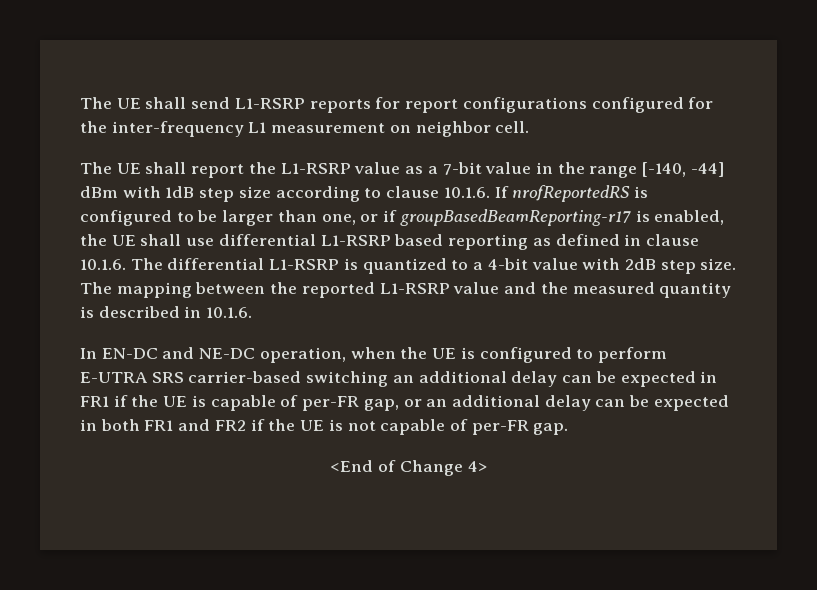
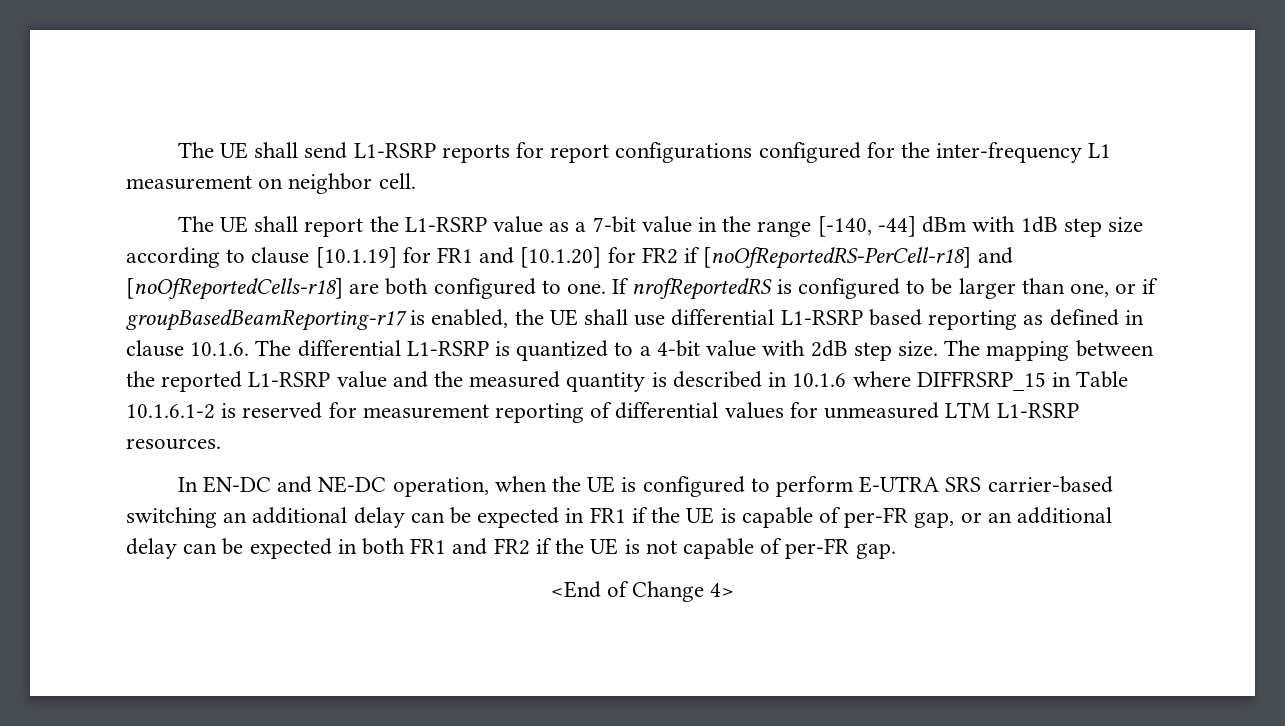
[443,187,490,198] 10.1.6. -> [315,247,1013,269] [126,278,607,300] [10.1.19] for FR1 and [10.1.20] for FR2 if [noOfReportedRS-PerCell-r18] and [noOfReportedCells-r18] are both configured to one.
[206,307,253,318] 10.1.6. -> [792,371,1129,391] [126,402,1079,423] [126,438,221,450] 10.1.6 where DIFFRSRP_15 in Table 10.1.6.1-2 is reserved for measurement reporting of differential values for unmeasured LTM L1-RSRP resources.

